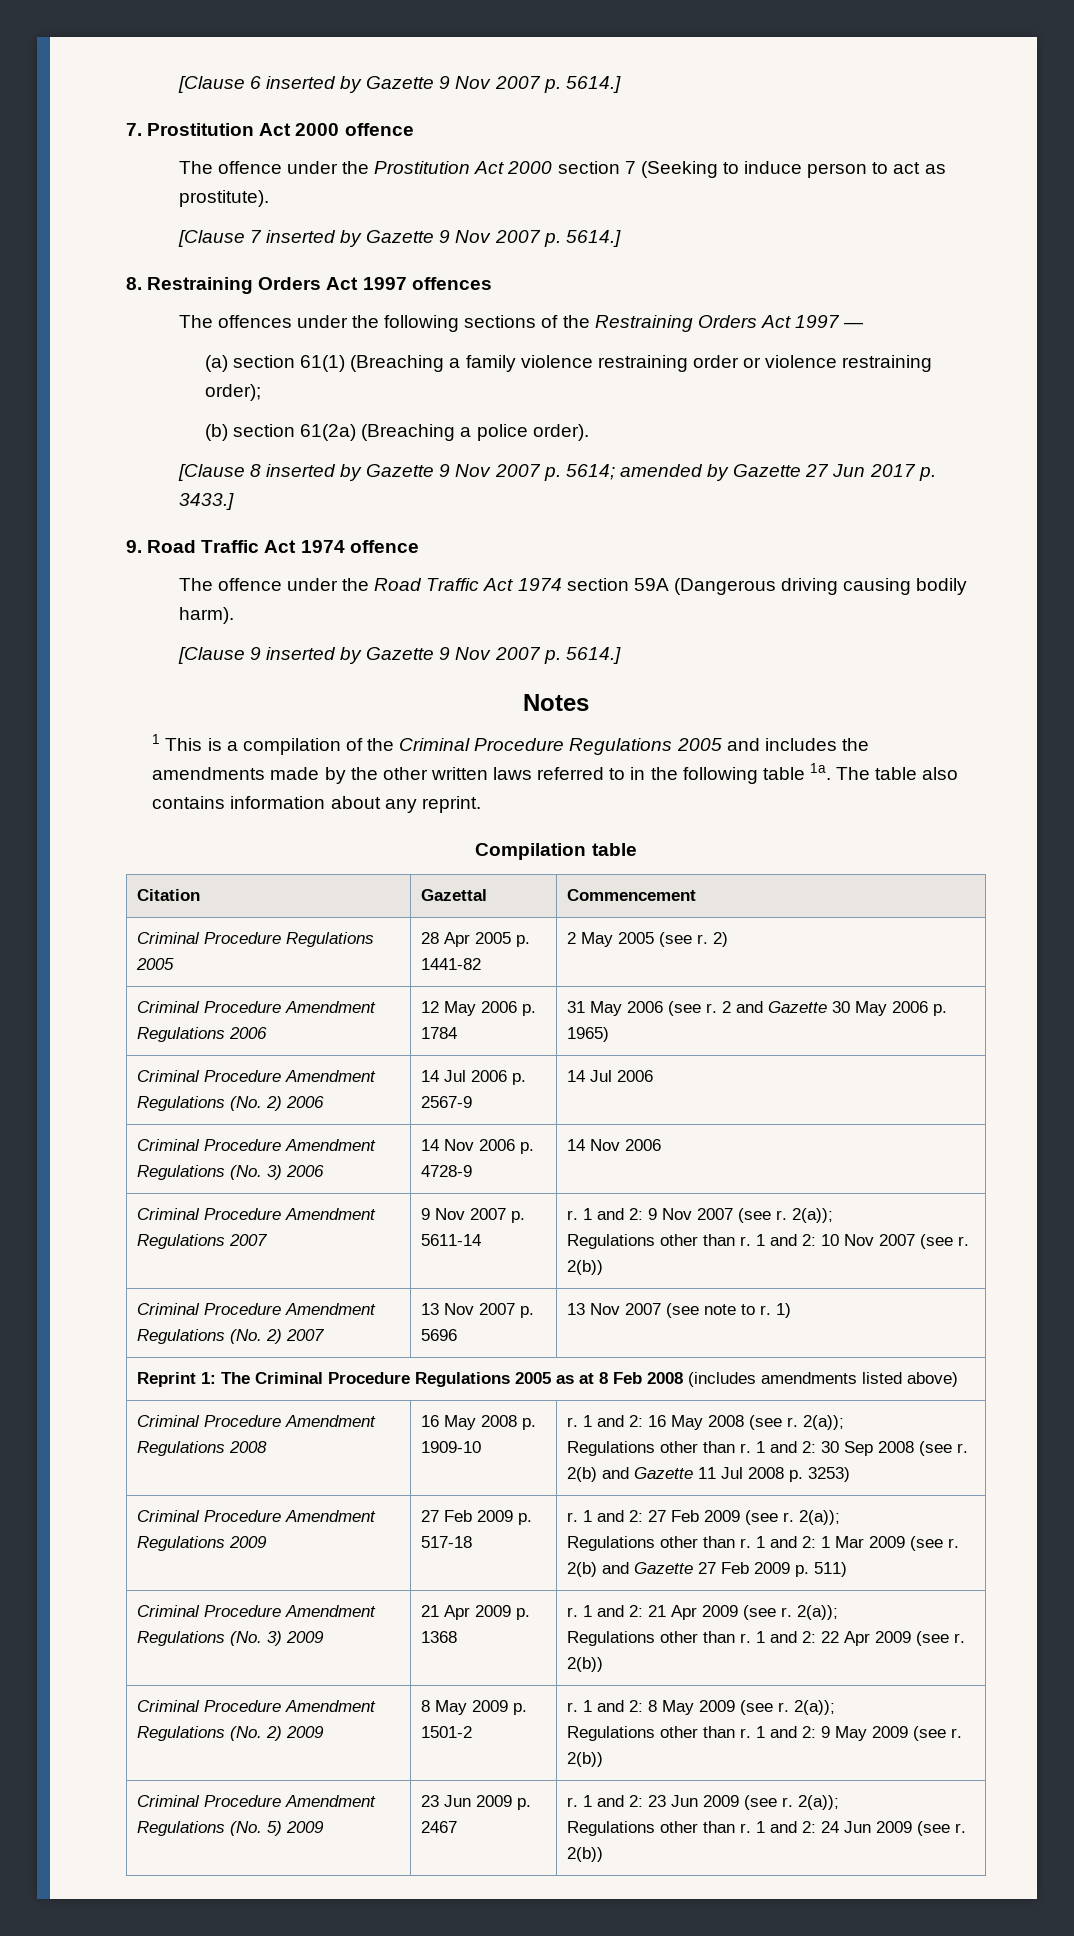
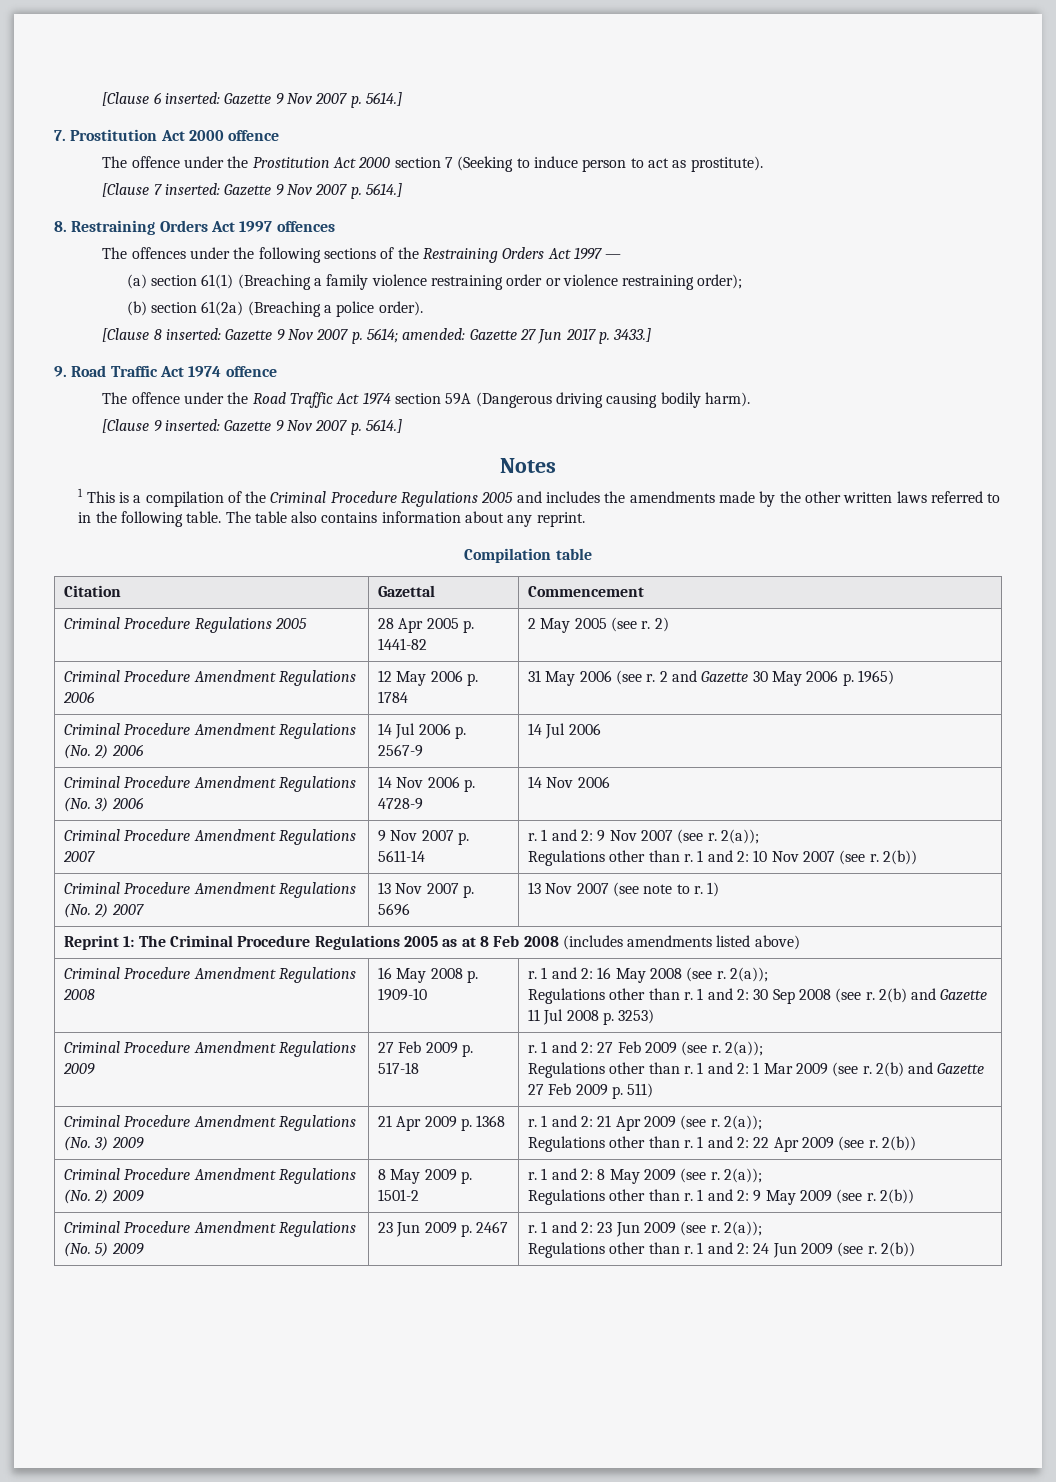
[265,76,362,93] inserted by -> [165,92,221,104] inserted:
[265,230,362,247] inserted by -> [165,183,221,195] inserted:
[265,464,362,481] inserted by -> [166,328,222,340] inserted:
[619,464,730,481] amended by -> [402,328,466,340] amended:
[265,647,362,664] inserted by -> [165,419,221,431] inserted:
[762,763,831,780] table 1a. -> [186,511,222,523] table.

